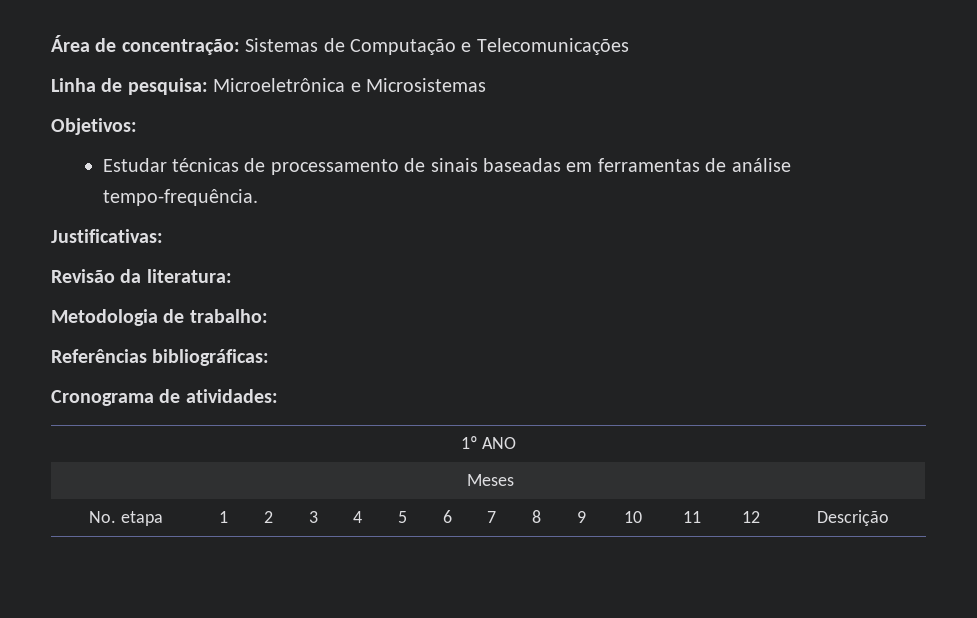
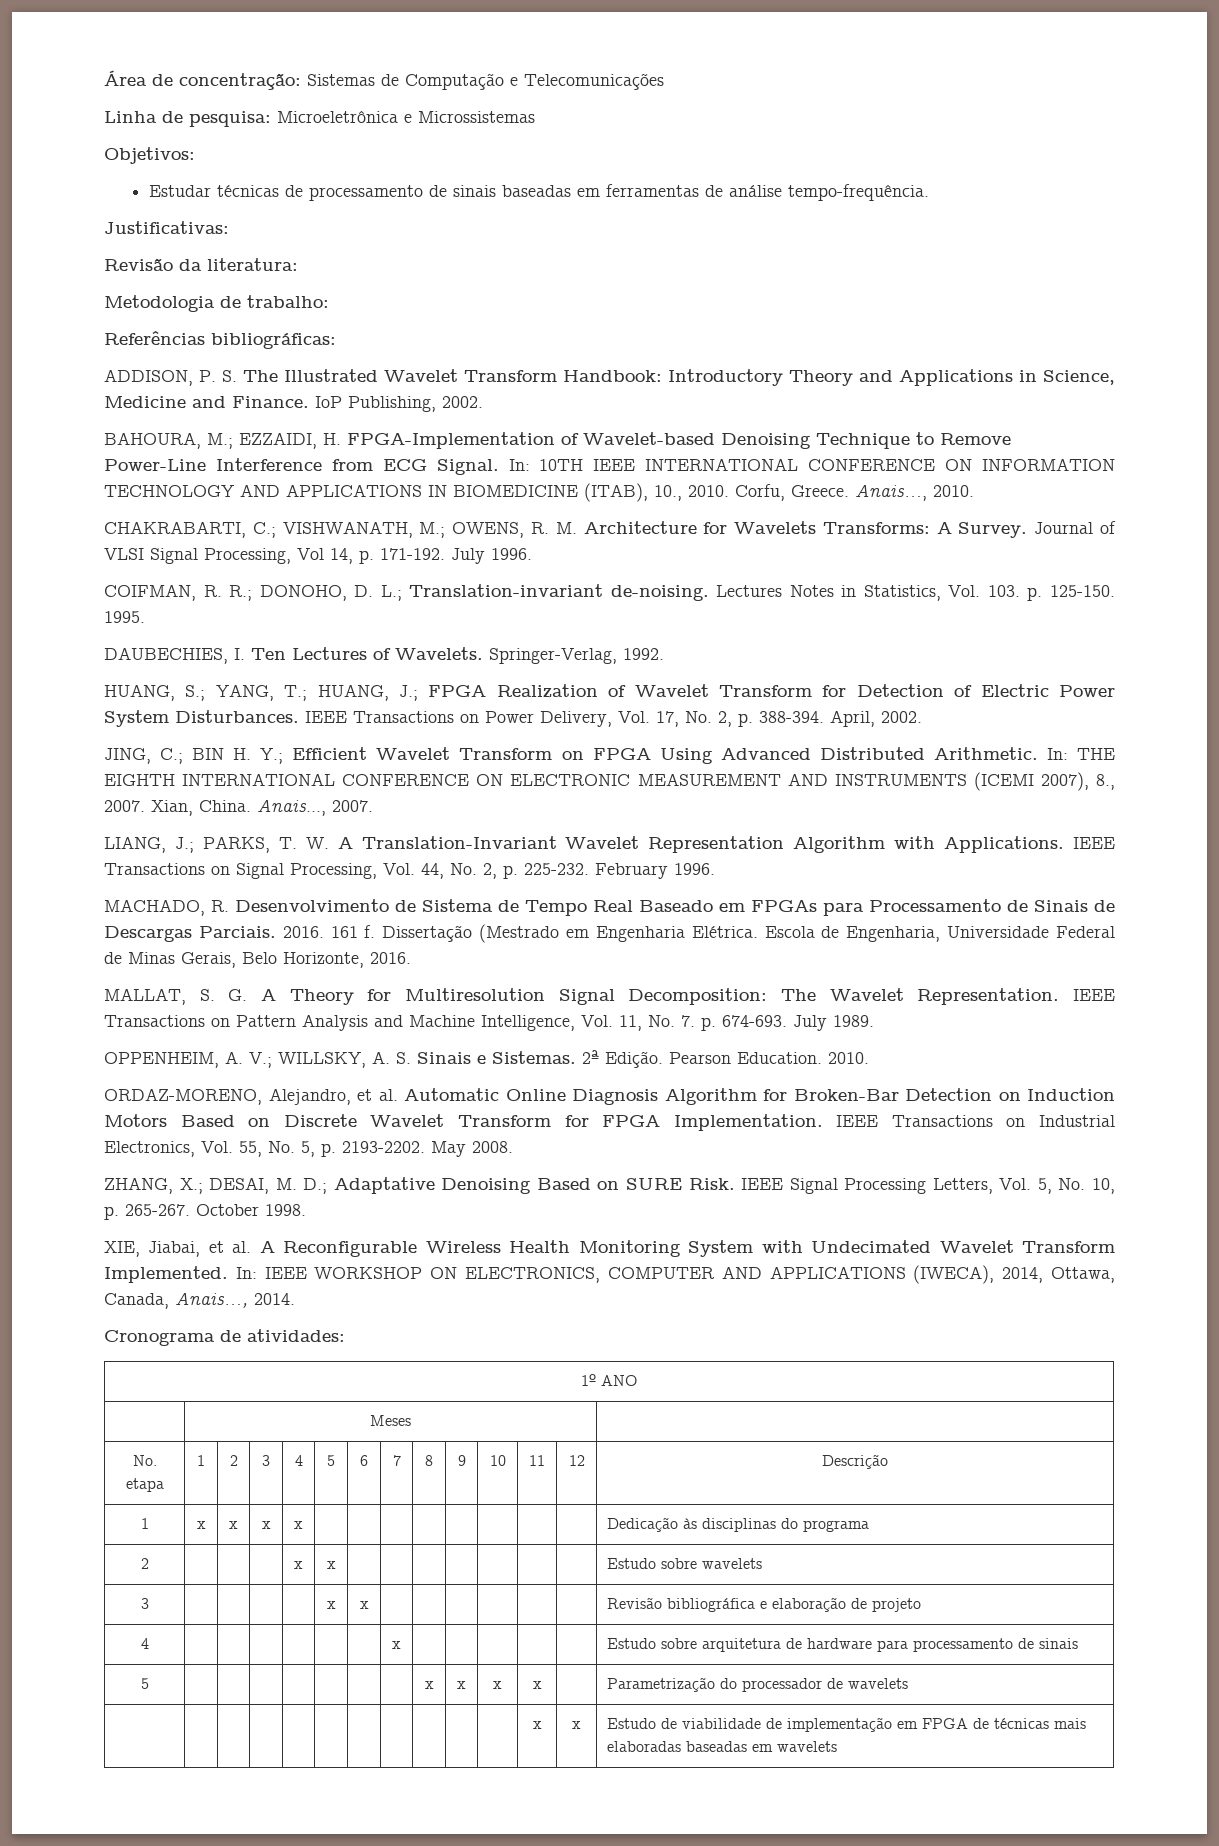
[366,78,486,92] Microsistemas -> [418,111,535,123] Microssistemas
(270, 357) none -> [104,369,1115,386] [104,396,483,412] [104,432,1011,449] [104,458,1115,475] [104,483,974,502] [104,521,1117,538] [104,548,532,564] [104,584,1115,601] [104,611,145,623] [104,647,664,664] [104,684,1115,701] [104,710,922,727] [104,747,1116,764] [104,772,1116,791] [104,799,373,816] [104,836,1115,853] [104,863,715,879] [104,899,1115,916] [104,924,1115,943] [104,952,411,968] [104,988,1115,1005] [104,1014,874,1031] [104,1050,869,1068] [104,1088,1115,1105] [104,1114,1115,1131] [104,1141,513,1157] [104,1177,1115,1194] [104,1204,306,1220] [104,1240,1115,1257] [104,1265,1116,1284] [104,1292,295,1309] // ADDISON, P. S. The Illustrated Wavelet Transform Handbook: Introductory Theory and Applications in Science, Medicine and Finance. IoP Publishing, 2002. // BAHOURA, M.; EZZAIDI, H. FPGA-Implementation of Wavelet-based Denoising Technique to Remove Power-Line Interference from ECG Signal. In: 10TH IEEE INTERNATIONAL CONFERENCE ON INFORMATION TECHNOLOGY AND APPLICATIONS IN BIOMEDICINE (ITAB), 10., 2010. Corfu, Greece. Anais…, 2010. // CHAKRABARTI, C.; VISHWANATH, M.; OWENS, R. M. Architecture for Wavelets Transforms: A Survey. Journal of VLSI Signal Processing, Vol 14, p. 171-192. July 1996. // COIFMAN, R. R.; DONOHO, D. L.; Translation-invariant de-noising. Lectures Notes in Statistics, Vol. 103. p. 125-150. 1995. // DAUBECHIES, I. Ten Lectures of Wavelets. Springer-Verlag, 1992. // HUANG, S.; YANG, T.; HUANG, J.; FPGA Realization of Wavelet Transform for Detection of Electric Power System Disturbances. IEEE Transactions on Power Delivery, Vol. 17, No. 2, p. 388-394. April, 2002. // JING, C.; BIN H. Y.; Efficient Wavelet Transform on FPGA Using Advanced Distributed Arithmetic. In: THE EIGHTH INTERNATIONAL CONFERENCE ON ELECTRONIC MEASUREMENT AND INSTRUMENTS (ICEMI 2007), 8., 2007. Xian, China. Anais…, 2007. // LIANG, J.; PARKS, T. W. A Translation-Invariant Wavelet Representation Algorithm with Applications. IEEE Transactions on Signal Processing, Vol. 44, No. 2, p. 225-232. February 1996. // MACHADO, R. Desenvolvimento de Sistema de Tempo Real Baseado em FPGAs para Processamento de Sinais de Descargas Parciais. 2016. 161 f. Dissertação (Mestrado em Engenharia Elétrica. Escola de Engenharia, Universidade Federal de Minas Gerais, Belo Horizonte, 2016. // MALLAT, S. G. A Theory for Multiresolution Signal Decomposition: The Wavelet Representation. IEEE Transactions on Pattern Analysis and Machine Intelligence, Vol. 11, No. 7. p. 674-693. July 1989. // OPPENHEIM, A. V.; WILLSKY, A. S. Sinais e Sistemas. 2ª Edição. Pearson Education. 2010. // ORDAZ-MORENO, Alejandro, et al. Automatic Online Diagnosis Algorithm for Broken-Bar Detection on Induction Motors Based on Discrete Wavelet Transform for FPGA Implementation. IEEE Transactions on Industrial Electronics, Vol. 55, No. 5, p. 2193-2202. May 2008. // ZHANG, X.; DESAI, M. D.; Adaptative Denoising Based on SURE Risk. IEEE Signal Processing Letters, Vol. 5, No. 10, p. 265-267. October 1998. // XIE, Jiabai, et al. A Reconfigurable Wireless Health Monitoring System with Undecimated Wavelet Transform Implemented. In: IEEE WORKSHOP ON ELECTRONICS, COMPUTER AND APPLICATIONS (IWECA), 2014, Ottawa, Canada, Anais…, 2014.
(889, 518) none -> [140,1518,149,1529] [196,1521,206,1529] [229,1521,238,1529] [261,1521,271,1529] [294,1521,303,1529] [607,1517,870,1532] [140,1558,149,1569] [294,1561,303,1569] [326,1561,336,1569] [607,1558,763,1569] [140,1598,149,1609] [326,1601,336,1609] [359,1601,369,1609] [607,1597,922,1612] [140,1638,149,1649] [392,1641,401,1649] [607,1638,1079,1652] [140,1678,149,1689] [424,1681,434,1689] [457,1681,466,1689] [493,1681,502,1689] [532,1681,542,1689] [607,1677,909,1692] [532,1721,542,1729] [572,1721,581,1729] [607,1717,1087,1732] [607,1741,838,1752] // 1 | x | x | x | x | | | | | | | | | Dedicação às disciplinas do programa // 2 | | | | x | x | | | | | | | | Estudo sobre wavelets // 3 | | | | | x | x | | | | | | | Revisão bibliográfica e elaboração de projeto // 4 | | | | | | | x | | | | | | Estudo sobre arquitetura de hardware para processamento de sinais // 5 | | | | | | | | x | x | x | x | | Parametrização do processador de wavelets // | | | | | | | | | | | x | x | Estudo de viabilidade de implementação em FPGA de técnicas mais elaboradas baseadas em wavelets

